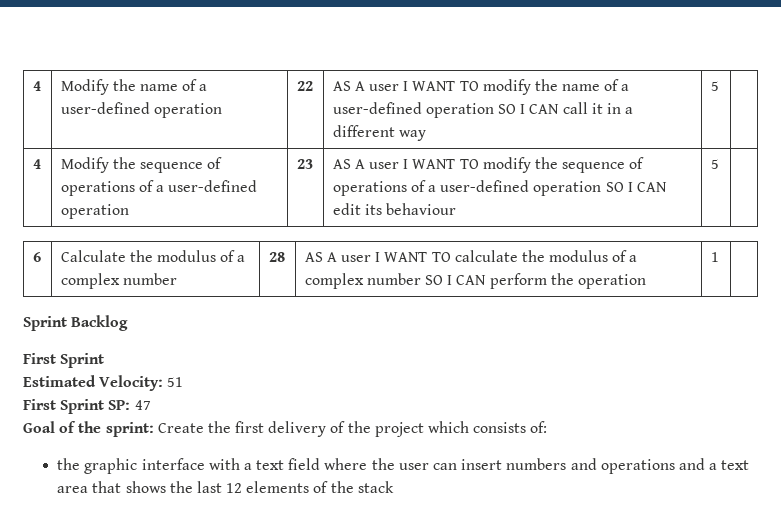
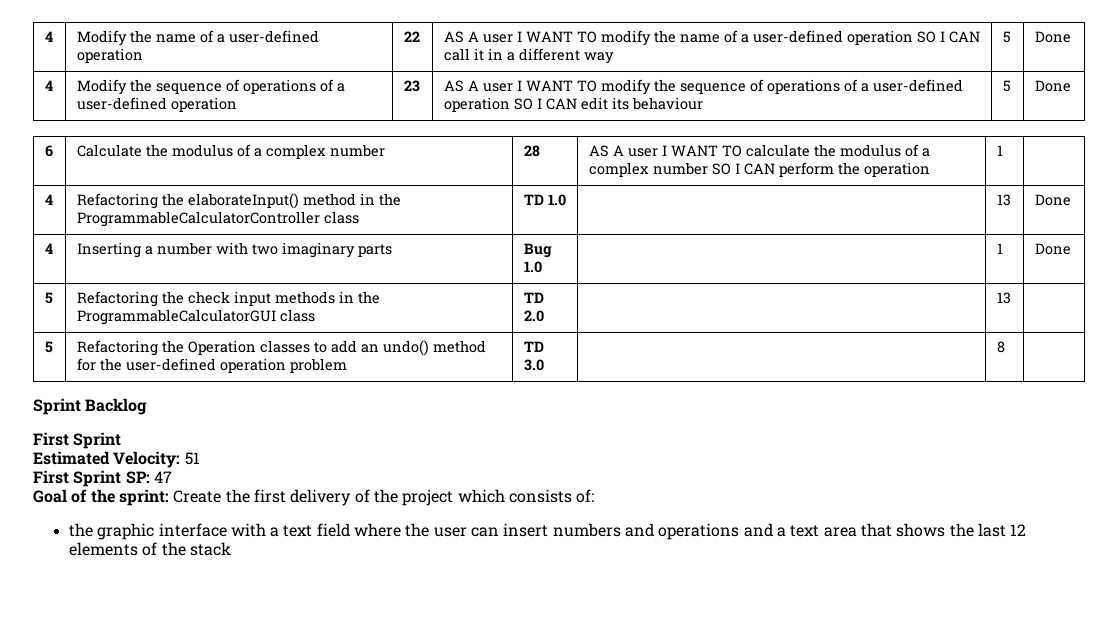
(719, 86) none -> [1034,31,1071,43] Done
(719, 164) none -> [1034,80,1071,92] Done
(719, 257) none -> [44,194,53,205] [76,193,401,209] [76,211,359,227] [523,194,566,206] [996,194,1011,206] [1034,194,1071,206] [44,243,53,254] [76,242,392,258] [523,243,552,258] [523,261,542,273] [996,243,1003,254] [1034,243,1071,255] [44,292,53,304] [76,291,380,307] [76,309,315,325] [523,292,544,303] [523,310,544,322] [996,292,1011,304] [44,341,53,353] [76,340,486,356] [76,358,347,373] [523,341,544,352] [523,359,544,371] [996,341,1005,353] // 4 | Refactoring the elaborateInput() method in the ProgrammableCalculatorController class | TD 1.0 | | 13 | Done // 4 | Inserting a number with two imaginary parts | Bug 1.0 | | 1 | Done // 5 | Refactoring the check input methods in the ProgrammableCalculatorGUI class | TD 2.0 | | 13 | // 5 | Refactoring the Operation classes to add an undo() method for the user-defined operation problem | TD 3.0 | | 8 |

